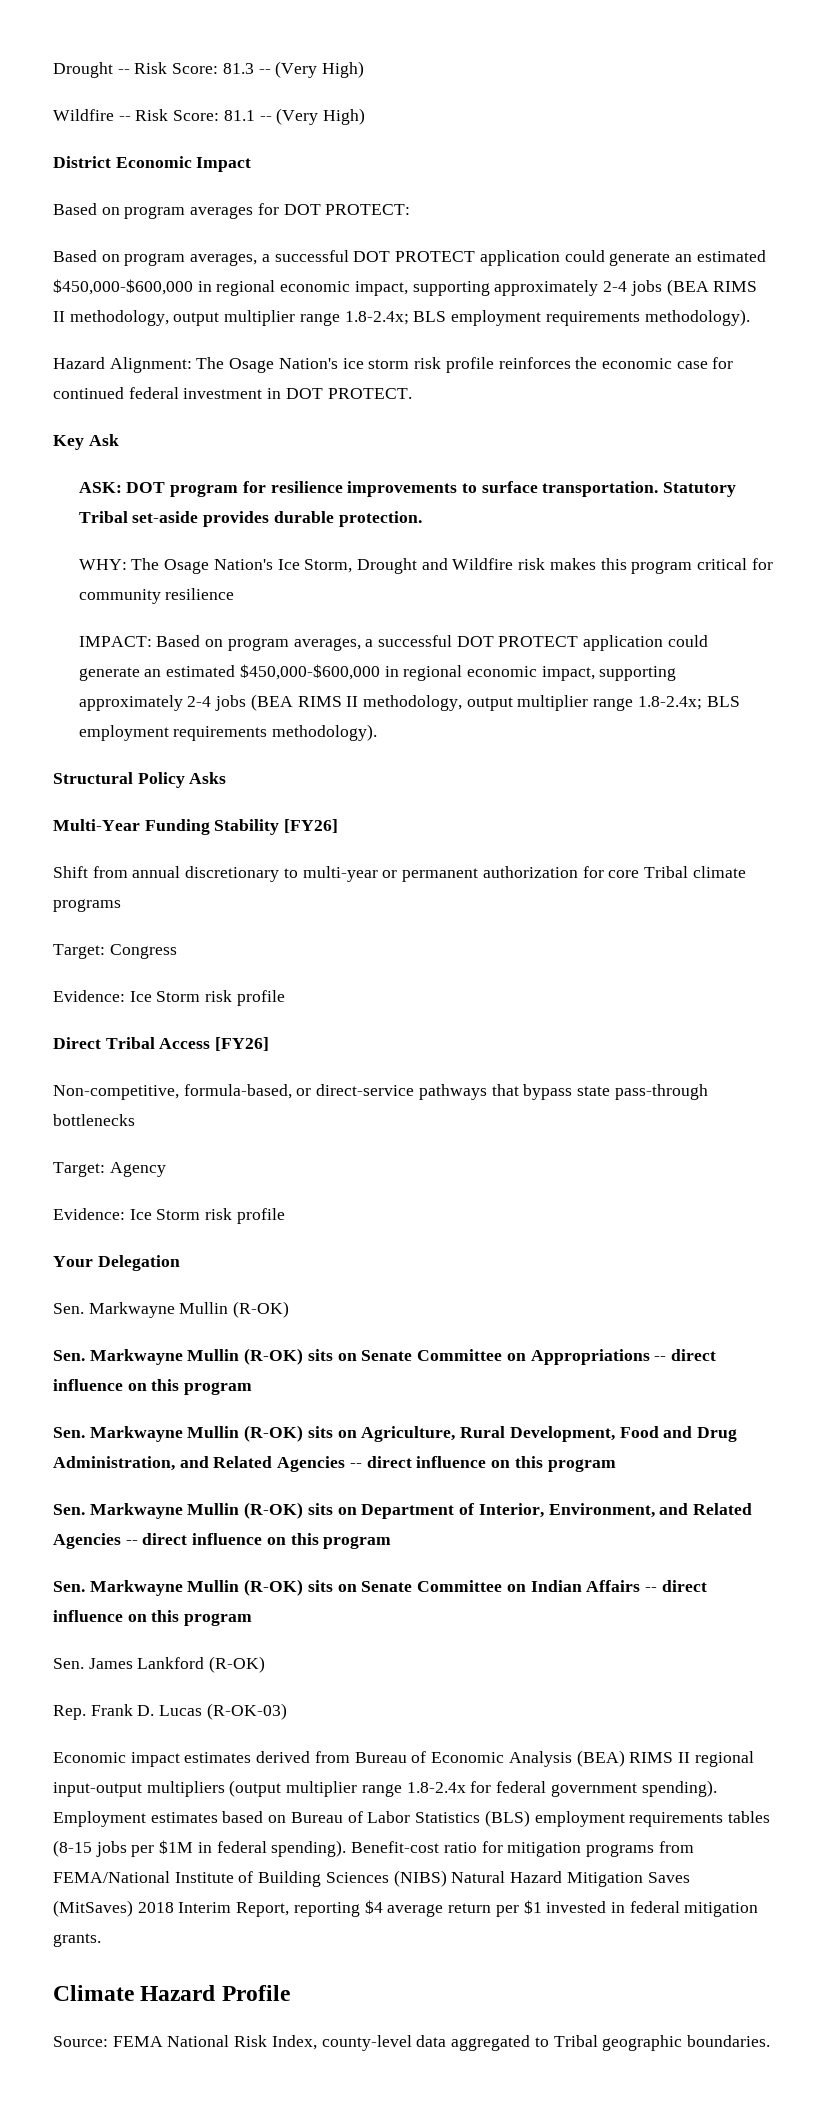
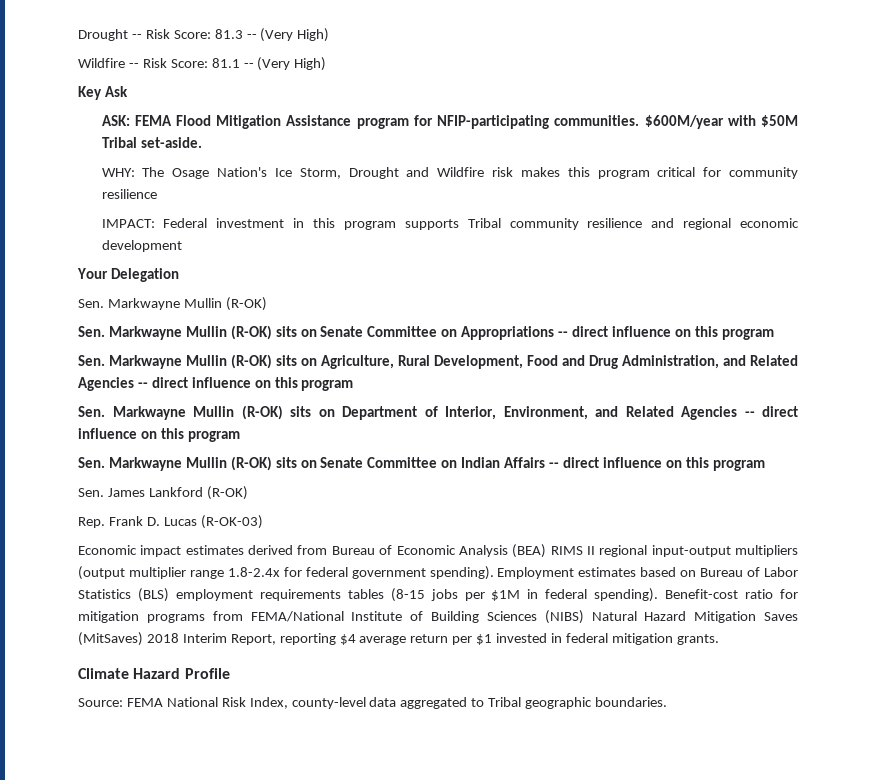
[53,156,252,172] [53,203,411,219] [53,250,766,266] [53,279,758,296] [53,309,750,326] [53,357,734,373] [53,387,412,399] [53,434,119,450] [78,481,737,497] [78,511,422,527] District Economic Impact // Based on program averages for DOT PROTECT: // Based on program averages, a successful DOT PROTECT application could generate an estimated $450,000-$600,000 in regional economic impact, supporting approximately 2-4 jobs (BEA RIMS II methodology, output multiplier range 1.8-2.4x; BLS employment requirements methodology). // Hazard Alignment: The Osage Nation's ice storm risk profile reinforces the economic case for continued federal investment in DOT PROTECT. // Key Ask // ASK: DOT program for resilience improvements to surface transportation. Statutory Tribal set-aside provides durable protection. -> [78,86,128,100] [101,115,798,129] [101,137,202,148] Key Ask // ASK: FEMA Flood Mitigation Assistance program for NFIP-participating communities. $600M/year with $50M Tribal set-aside.
[156,635,708,651] [78,664,677,681] [78,694,740,711] [78,724,378,741] [53,772,227,788] [53,819,339,835] [53,866,746,882] [53,899,121,912] [53,944,177,959] [53,990,285,1006] [53,1037,270,1051] [53,1084,708,1100] [53,1114,135,1126] [53,1162,166,1177] [53,1208,285,1224] Based on program averages, a successful DOT PROTECT application could generate an estimated $450,000-$600,000 in regional economic impact, supporting approximately 2-4 jobs (BEA RIMS II methodology, output multiplier range 1.8-2.4x; BLS employment requirements methodology). // Structural Policy Asks // Multi-Year Funding Stability [FY26] // Shift from annual discretionary to multi-year or permanent authorization for core Tribal climate programs // Target: Congress // Evidence: Ice Storm risk profile // Direct Tribal Access [FY26] // Non-competitive, formula-based, or direct-service pathways that bypass state pass-through bottlenecks // Target: Agency // Evidence: Ice Storm risk profile -> [163,218,800,230] [101,240,182,252] Federal investment in this program supports Tribal community resilience and regional economic development

